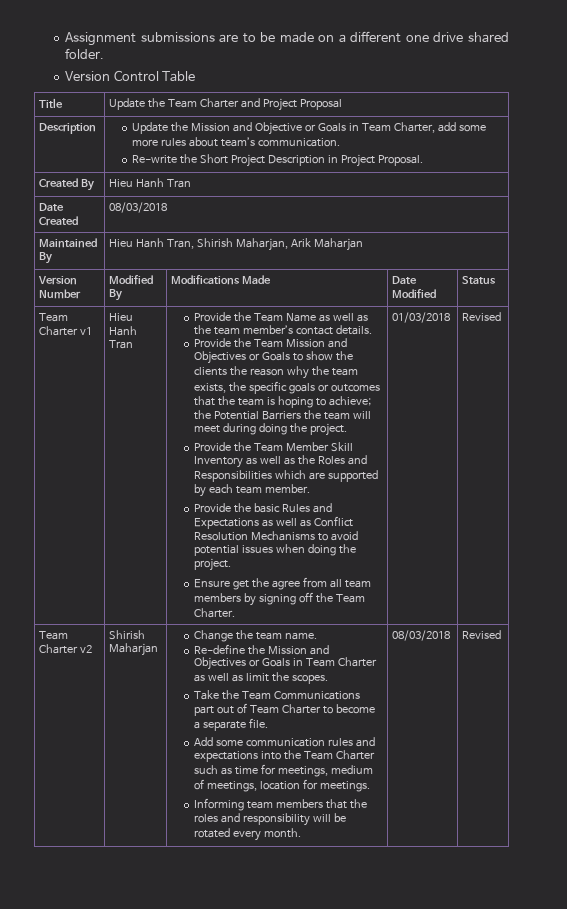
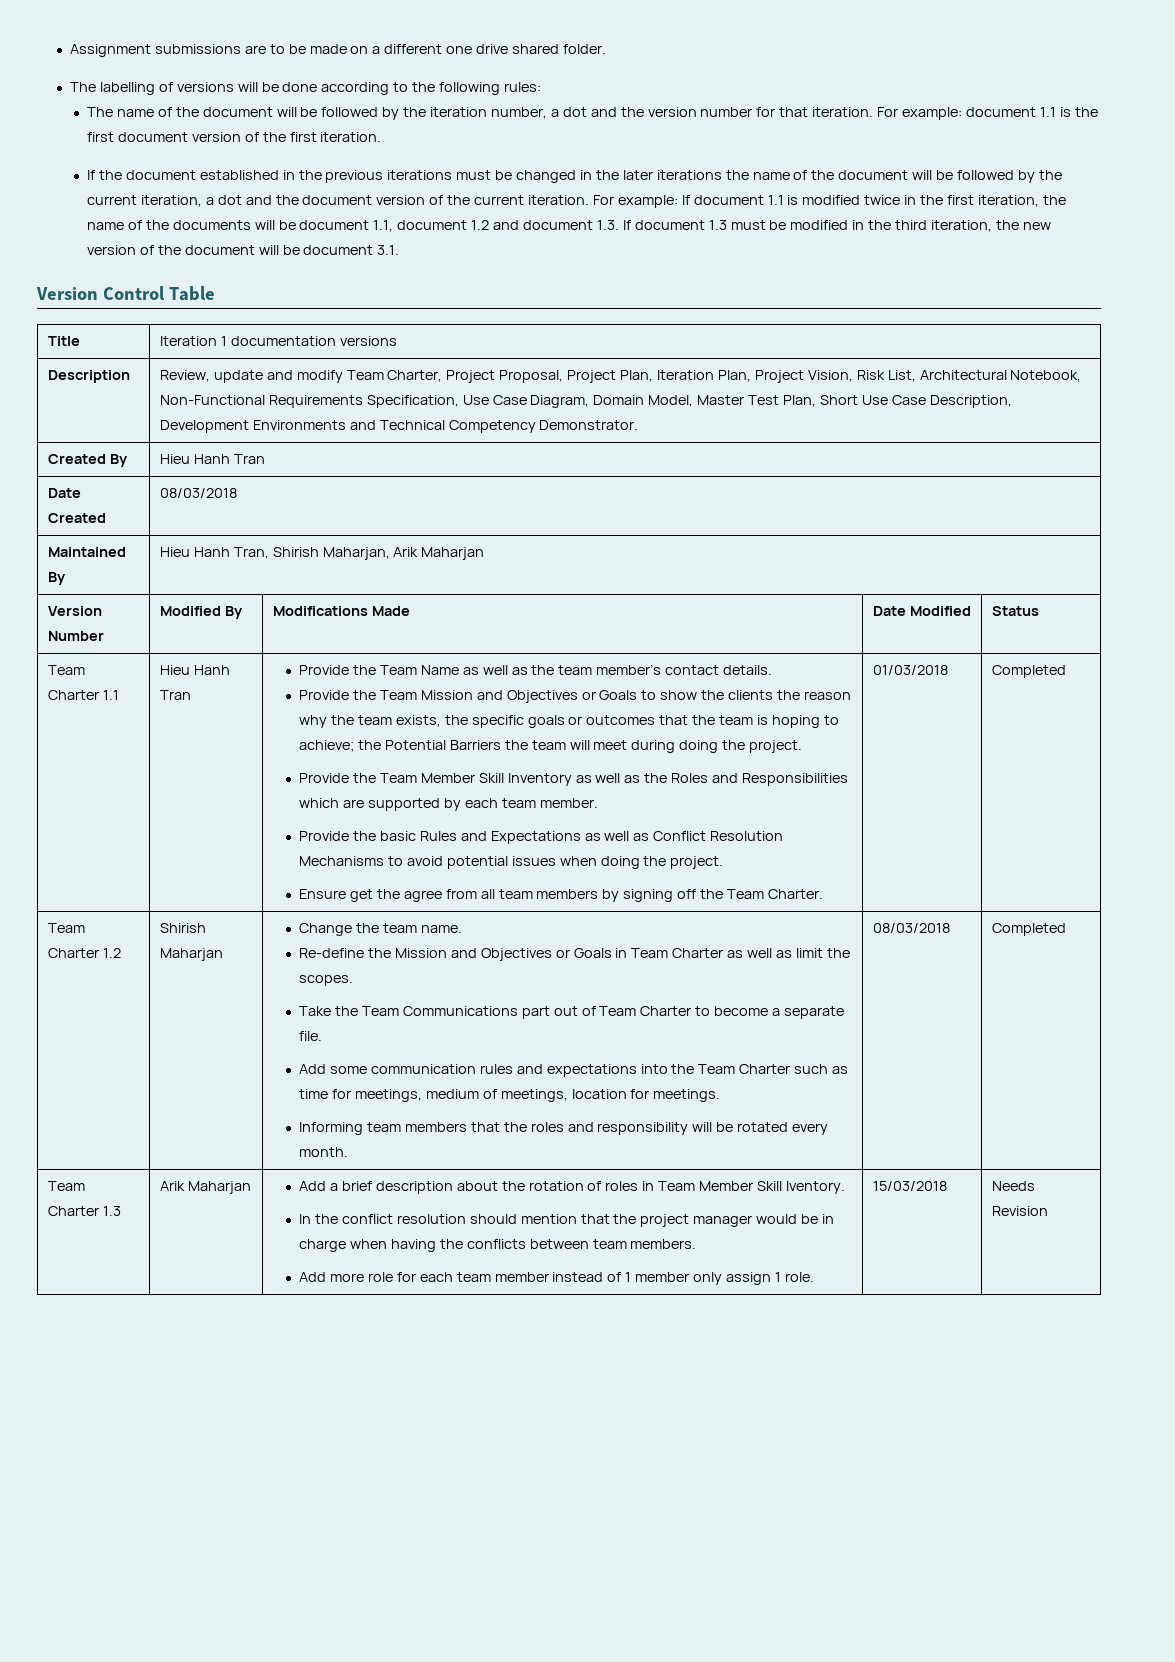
[65,70,196,82] [39,98,64,108] [109,98,343,111] [39,123,97,134] [131,122,486,135] [131,137,340,147] [131,154,423,167] Version Control Table // Title | Update the Team Charter and Project Proposal // Description | Update the Mission and Objective or Goals in Team Charter, add some more rules about team’s communication. // Re-write the Short Project Description in Project Proposal. -> [69,82,542,95] [86,107,1098,120] [86,132,382,142] [86,170,1062,183] [86,195,1066,208] [86,220,1051,232] [86,245,400,255] [36,286,215,301] [47,336,80,346] [159,336,397,346] [47,370,130,383] [159,370,1082,383] [159,395,1012,408] [159,420,639,433] The labelling of versions will be done according to the following rules: // The name of the document will be followed by the iteration number, a dot and the version number for that iteration. For example: document 1.1 is the first document version of the first iteration. // If the document established in the previous iterations must be changed in the later iterations the name of the document will be followed by the current iteration, a dot and the document version of the current iteration. For example: If document 1.1 is modified twice in the first iteration, the name of the documents will be document 1.1, document 1.2 and document 1.3. If document 1.3 must be modified in the third iteration, the new version of the document will be document 3.1. // Version Control Table // Title | Iteration 1 documentation versions // Description | Review, update and modify Team Charter, Project Proposal, Project Plan, Iteration Plan, Project Vision, Risk List, Architectural Notebook, Non-Functional Requirements Specification, Use Case Diagram, Domain Model, Master Test Plan, Short Use Case Description, Development Environments and Technical Competency Demonstrator.
[80,327,93,335] v1 -> [102,690,119,700] 1.1
[462,312,502,321] [39,631,69,640] [39,644,93,654] Revised // Team Charter v2 -> [991,665,1066,678] [47,923,85,933] [47,948,121,958] Completed // Team Charter 1.2
[462,630,502,639] Revised -> [991,923,1066,936] [47,1181,85,1191] [47,1206,121,1216] [159,1181,251,1194] [299,1181,845,1194] [299,1214,835,1227] [299,1239,697,1252] [299,1272,814,1285] [872,1181,947,1191] [991,1181,1035,1191] [991,1206,1048,1216] Completed // Team Charter 1.3 | Arik Maharjan | Add a brief description about the rotation of roles in Team Member Skill Iventory. // In the conflict resolution should mention that the project manager would be in charge when having the conflicts between team members. // Add more role for each team member instead of 1 member only assign 1 role. | 15/03/2018 | Needs Revision

